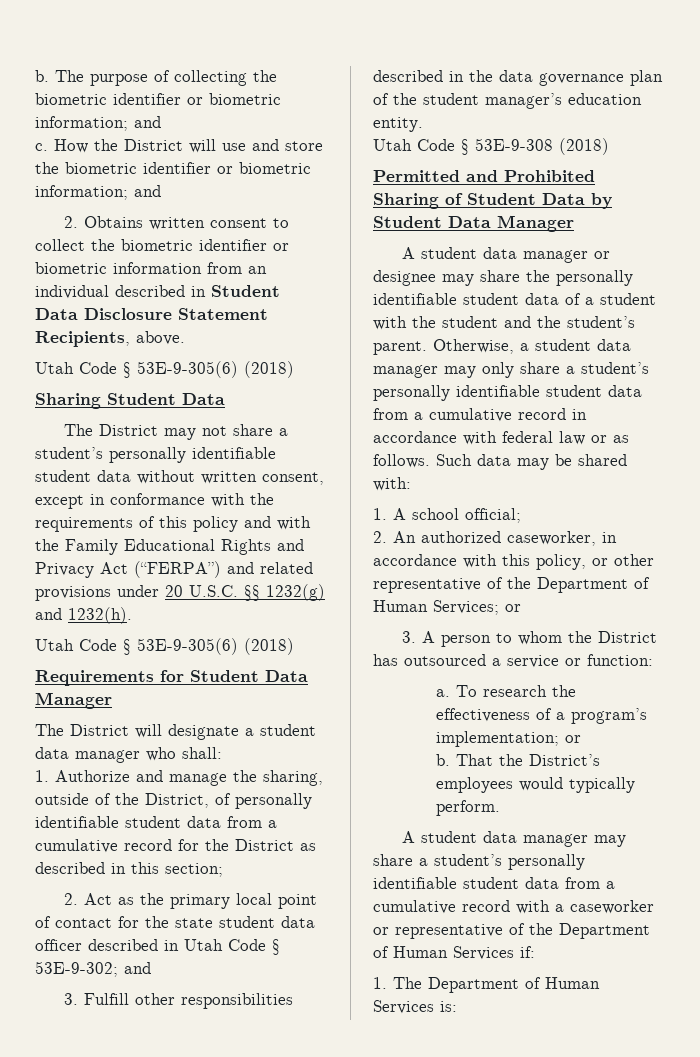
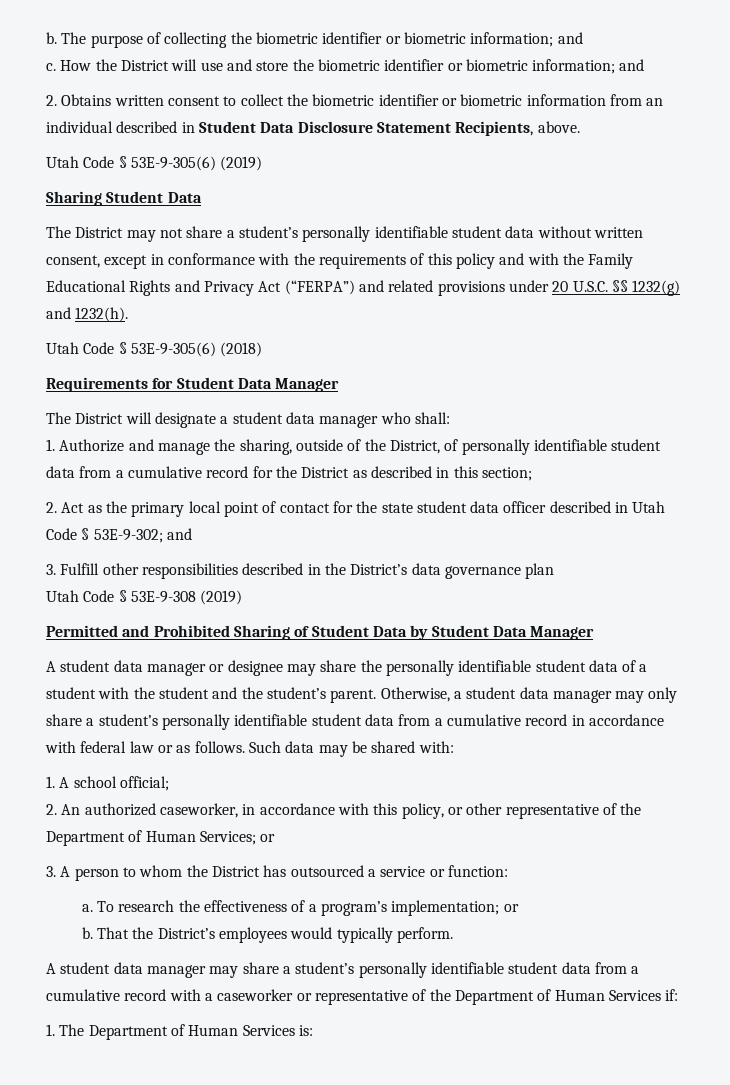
[244,361,294,378] (2018) -> [220,156,263,171] (2019)
(493, 76) none -> [350,564,408,575] District’s
[373,93,642,109] [373,117,423,132] of the student manager’s education entity. -> (555, 571) none
[559,138,609,155] (2018) -> [200,590,243,605] (2019)

